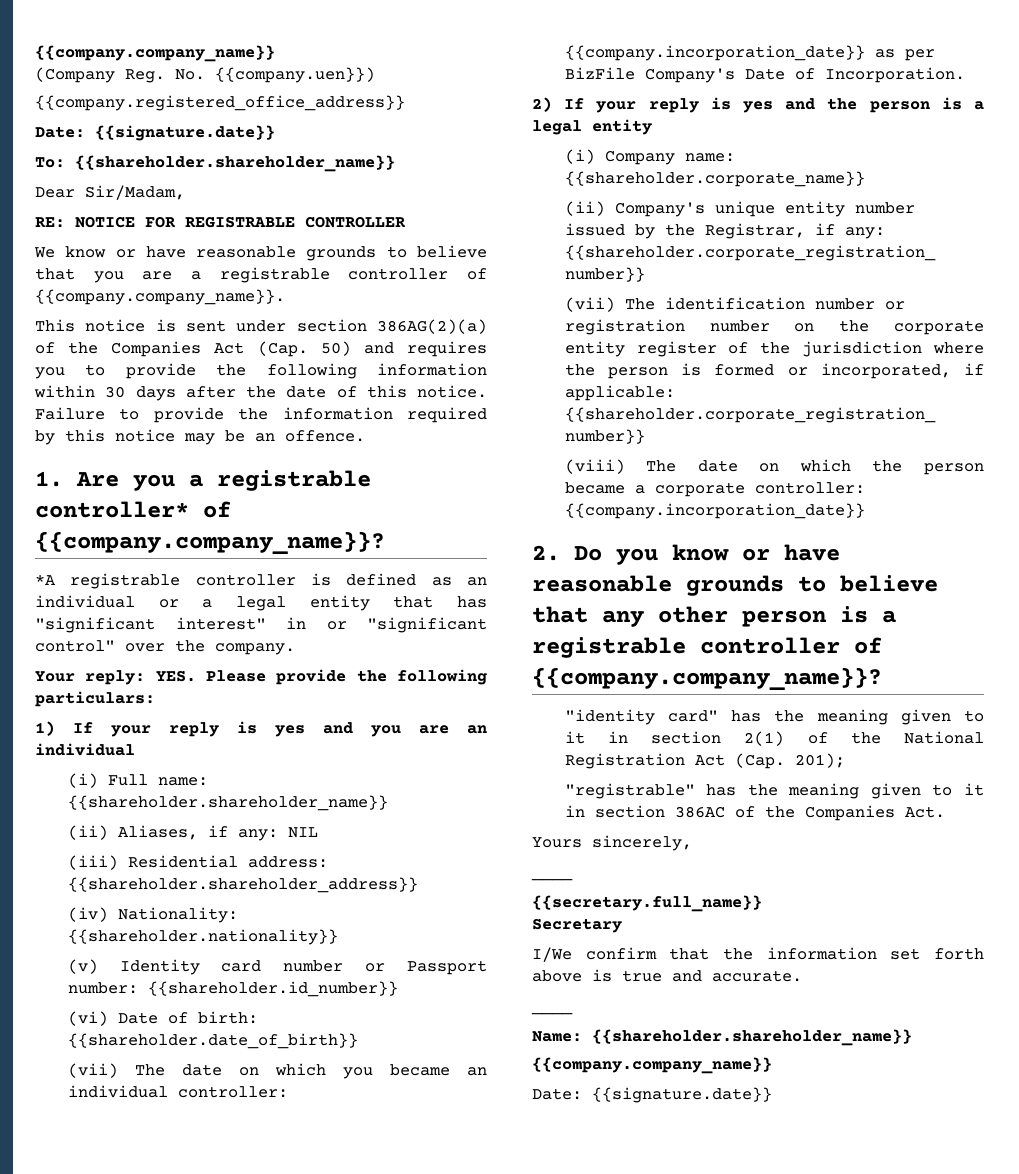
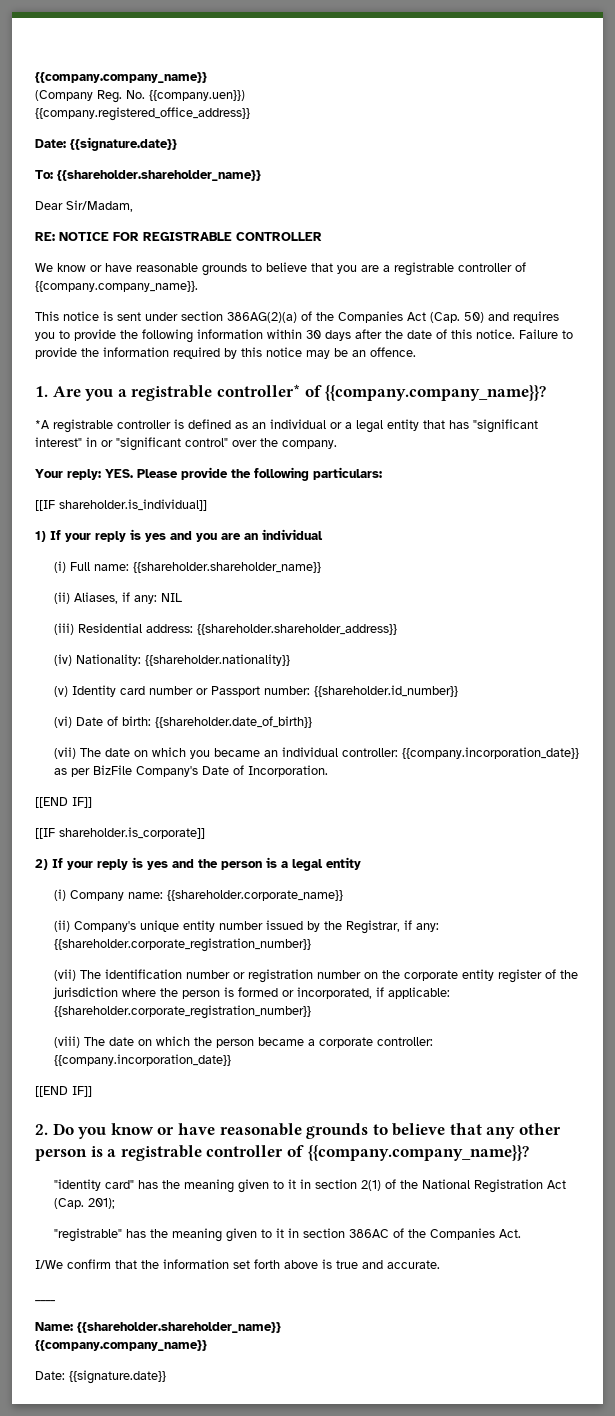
(155, 699) none -> [35,499,207,511] // [[IF shareholder.is_individual]]
(965, 75) none -> [35,797,92,808] [35,827,205,839] // [[END IF]] // [[IF shareholder.is_corporate]]
(865, 511) none -> [35,1086,92,1097] // [[END IF]]
[532,835,692,851] [531,877,573,881] [532,895,762,912] [532,918,622,933] // Yours sincerely, // ____ // {{secretary.full_name}} // Secretary -> (521, 1233) none

